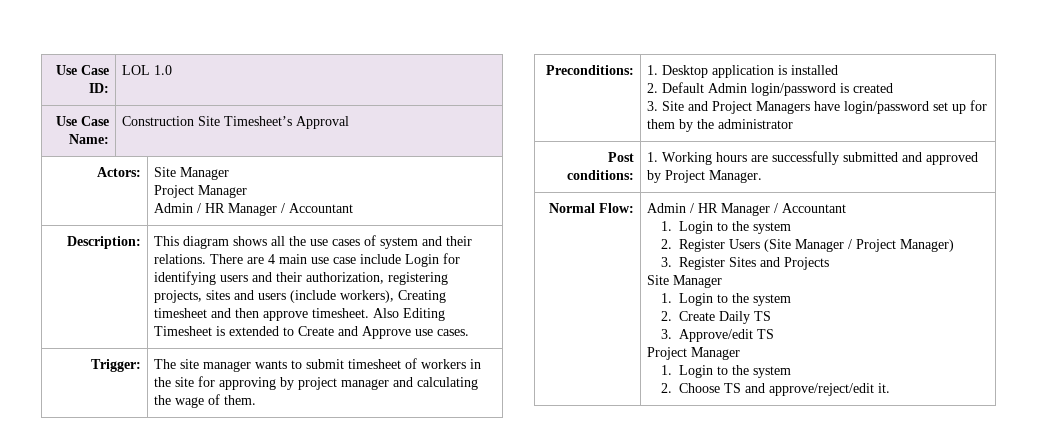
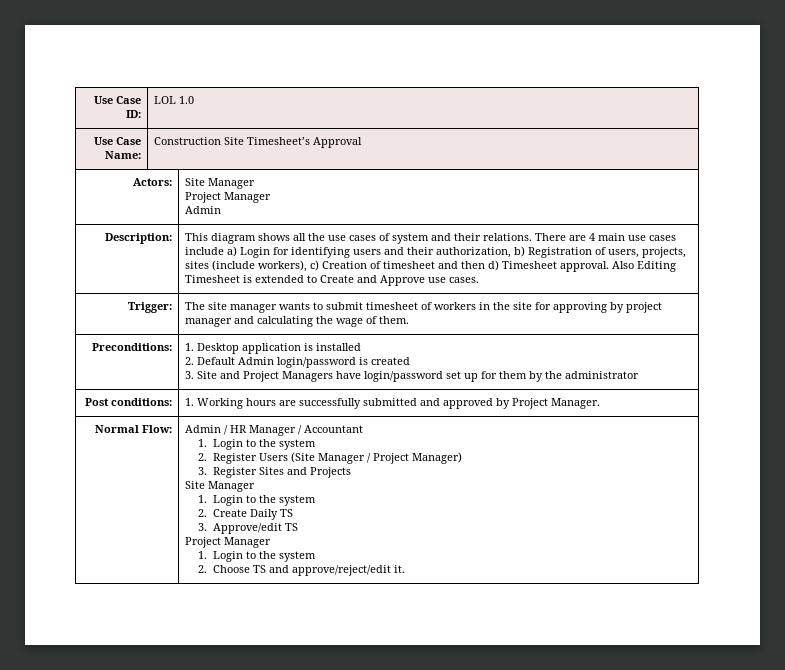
[196,203,353,216] / HR Manager / Accountant -> (222, 210) none
[332,254,401,264] case include -> [649,235,677,241] [185,246,238,257] cases include a)
[387,272,448,285] [153,290,446,303] [153,308,369,321] registering projects, sites and users (include workers), Creating timesheet and then approve timesheet. -> [514,246,687,258] [185,260,610,272] b) Registration of users, projects, sites (include workers), c) Creation of timesheet and then d) Timesheet approval.

